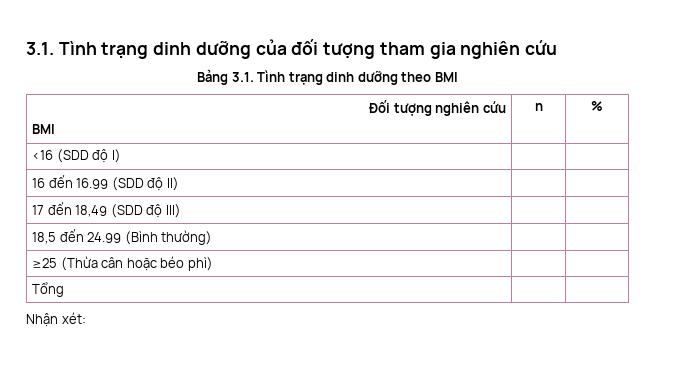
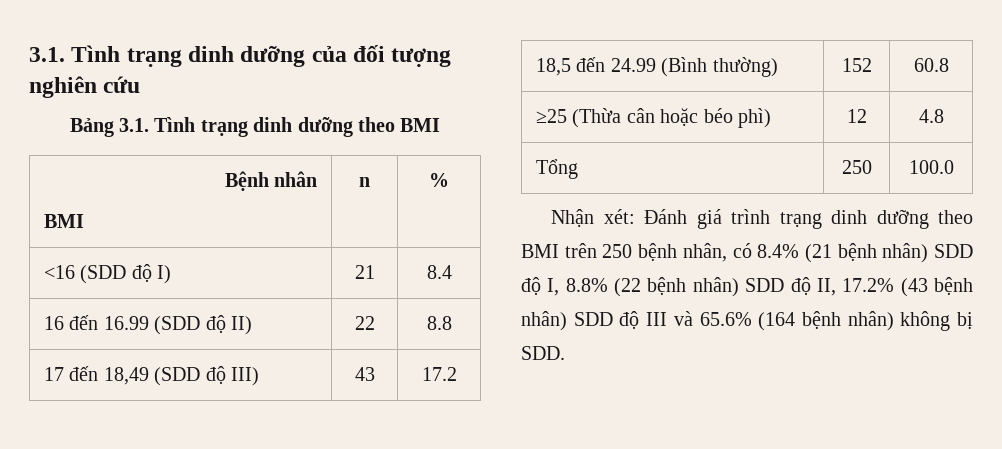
[379,42,456,59] tham gia -> (452, 57) none
[369,100,506,116] Đối tượng nghiên cứu -> [224,171,318,191] Bệnh nhân
(121, 156) | -> [354,265,375,279] [426,265,452,279] 21 | 8.4
(179, 184) | -> [354,316,375,330] [426,316,452,330] 22 | 8.8
(181, 211) | -> [354,367,375,381] [421,367,457,381] 43 | 17.2
(213, 237) | -> [841,58,872,72] [913,58,949,72] 152 | 60.8
(213, 264) | -> [846,109,867,123] [918,109,944,123] 12 | 4.8
(65, 289) | -> [841,160,872,174] [908,160,954,174] 250 | 100.0
(86, 318) none -> [644,209,973,229] [521,243,973,263] [521,277,973,297] [521,311,973,331] [521,346,565,360] Đánh giá trình trạng dinh dưỡng theo BMI trên 250 bệnh nhân, có 8.4% (21 bệnh nhân) SDD độ I, 8.8% (22 bệnh nhân) SDD độ II, 17.2% (43 bệnh nhân) SDD độ III và 65.6% (164 bệnh nhân) không bị SDD.

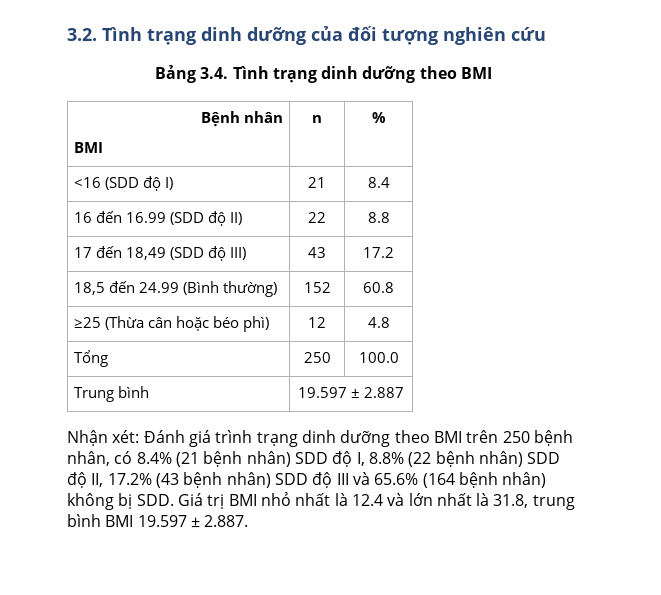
[29,47,65,62] 3.1. -> [67,28,97,41] 3.2.
[119,118,149,132] 3.1. -> [200,67,229,79] 3.4.
(954, 167) none -> [73,386,149,402] [298,387,404,399] // Trung bình | 19.597 ± 2.887
(565, 353) none -> [177,492,575,510] [67,514,249,528] Giá trị BMI nhỏ nhất là 12.4 và lớn nhất là 31.8, trung bình BMI 19.597 ± 2.887.

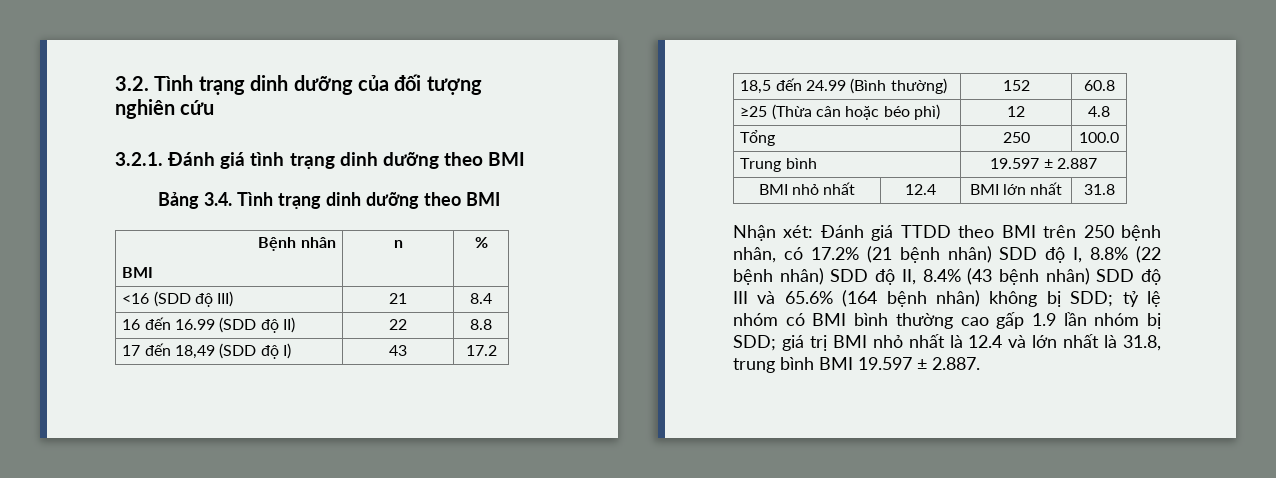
(546, 34) none -> [115,152,526,169] // 3.2.1. Đánh giá tình trạng dinh dưỡng theo BMI
[164,177,173,190] I) -> [217,291,234,307] III)
[229,247,246,260] III) -> [282,343,291,359] I)
(404, 392) none -> [758,182,856,195] [905,184,936,195] [969,182,1063,195] [1083,184,1115,195] // BMI nhỏ nhất | 12.4 | BMI lớn nhất | 31.8
[215,430,391,447] trình trạng dinh dưỡng -> [900,225,951,238] TTDD
[136,452,172,464] 8.4% -> [810,247,859,260] 17.2%
[107,473,152,485] 17.2% -> [922,269,961,282] 8.4%
[136,493,203,506] SDD. Giá -> [1070,291,1161,307] [733,312,1161,329] [733,335,804,351] SDD; tỷ lệ nhóm có BMI bình thường cao gấp 1.9 lần nhóm bị SDD; giá

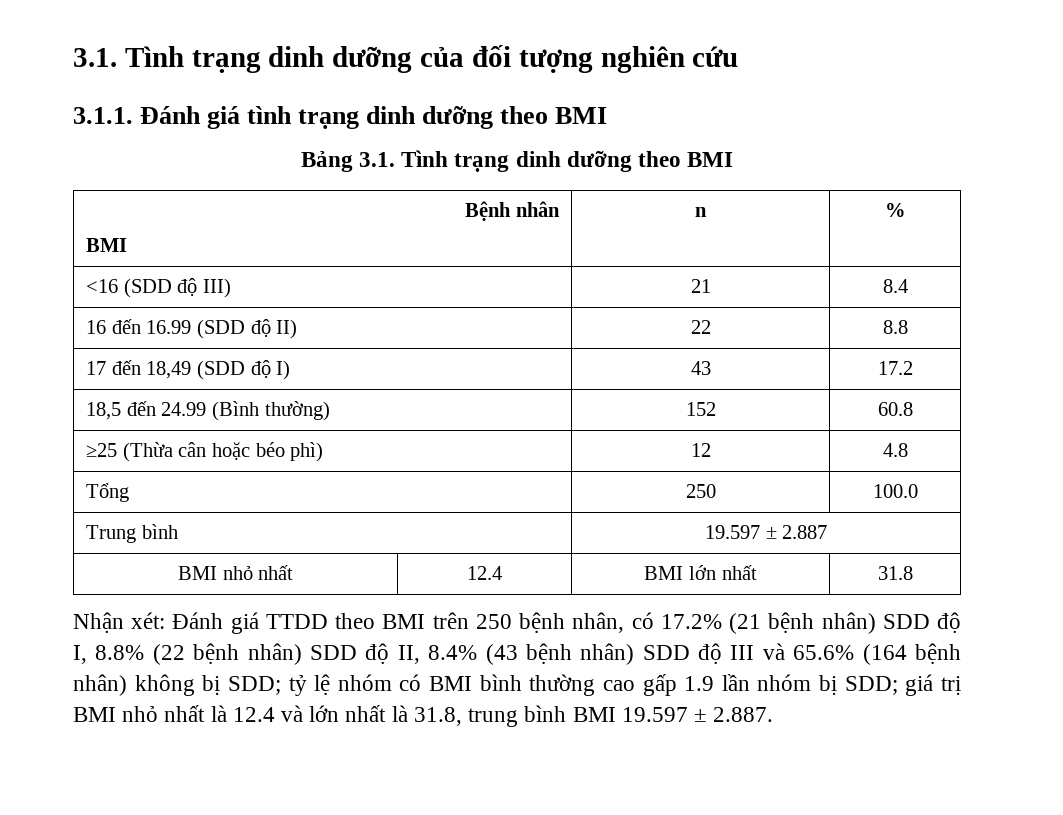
[115,76,149,91] 3.2. -> [73,48,117,67] 3.1.
[115,152,163,166] 3.2.1. -> [73,107,133,124] 3.1.1.
[204,192,233,206] 3.4. -> [358,152,395,167] 3.1.

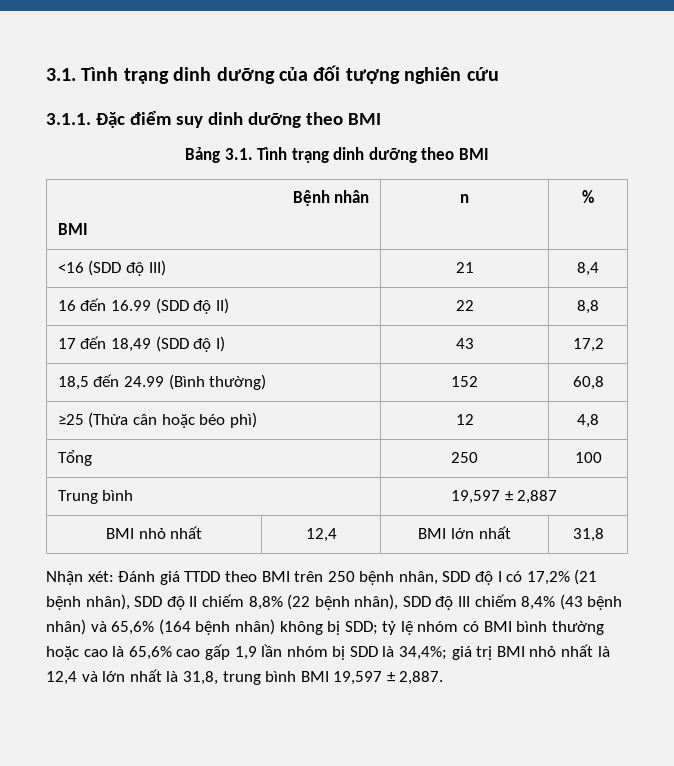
[140,106,360,129] Đánh giá tình trạng -> [95,111,203,128] Đặc điểm suy
[882,279,908,293] 8.4 -> [577,262,599,276] 8,4
[882,320,908,334] 8.8 -> [577,300,599,314] 8,8
[877,361,913,375] 17.2 -> [572,338,604,352] 17,2
[877,402,913,416] 60.8 -> [572,376,604,390] 60,8
[882,443,908,457] 4.8 -> [577,414,599,428] 4,8
[872,484,918,498] 100.0 -> [574,452,602,463] 100
[704,525,828,539] 19.597 ± 2.887 -> [450,490,558,504] 19,597 ± 2,887
[467,566,502,580] 12.4 -> [305,528,337,542] 12,4
[877,566,913,580] 31.8 -> [572,528,604,542] 31,8
[631,612,722,629] có 17.2% -> [442,571,570,585] SDD độ I có 17,2%
[821,612,962,634] [73,645,145,664] nhân) SDD độ I, 8.8% -> [85,594,283,610] nhân), SDD độ II chiếm 8,8%
[247,643,855,665] nhân) SDD độ II, 8.4% (43 bệnh nhân) SDD độ III và 65.6% -> [354,594,623,610] [46,619,155,635] nhân), SDD độ III chiếm 8,4% (43 bệnh nhân) và 65,6%
(596, 685) none -> [46,646,172,660] hoặc cao là 65,6%
[684,676,715,691] 1.9 -> [234,646,257,660] 1,9
[844,676,898,695] SDD; -> [349,646,448,660] SDD là 34,4%;
[232,707,275,722] 12.4 -> [46,671,77,685] 12,4
[413,707,462,726] 31.8, -> [182,671,218,685] 31,8,
[621,707,774,722] 19.597 ± 2.887. -> [333,671,444,685] 19,597 ± 2,887.

